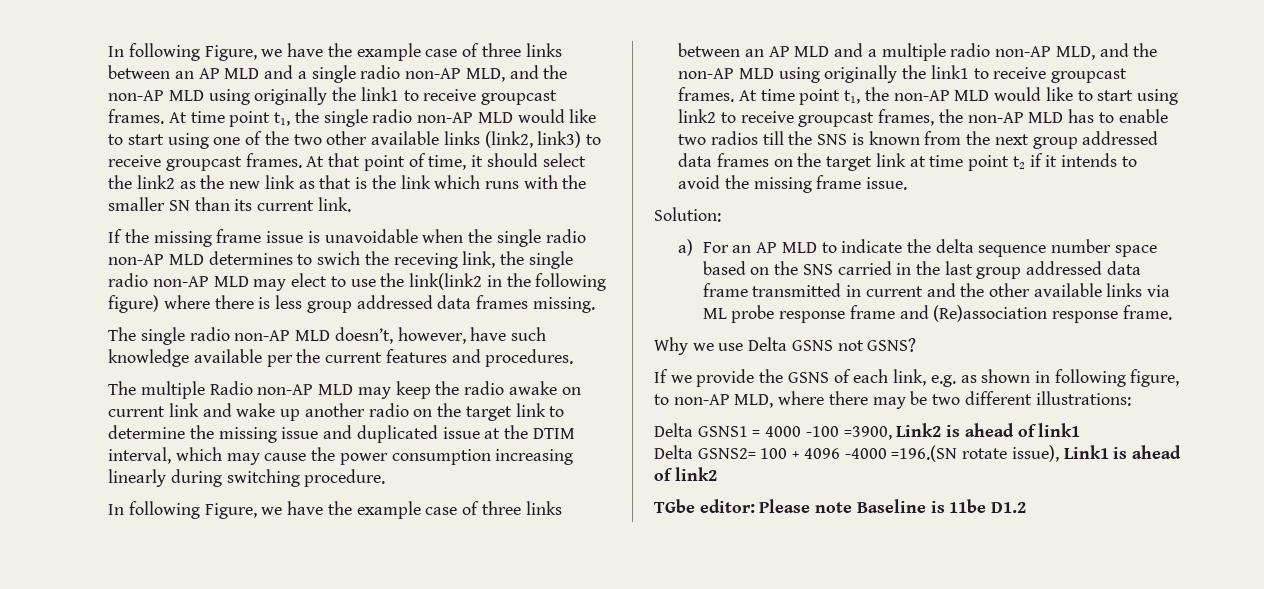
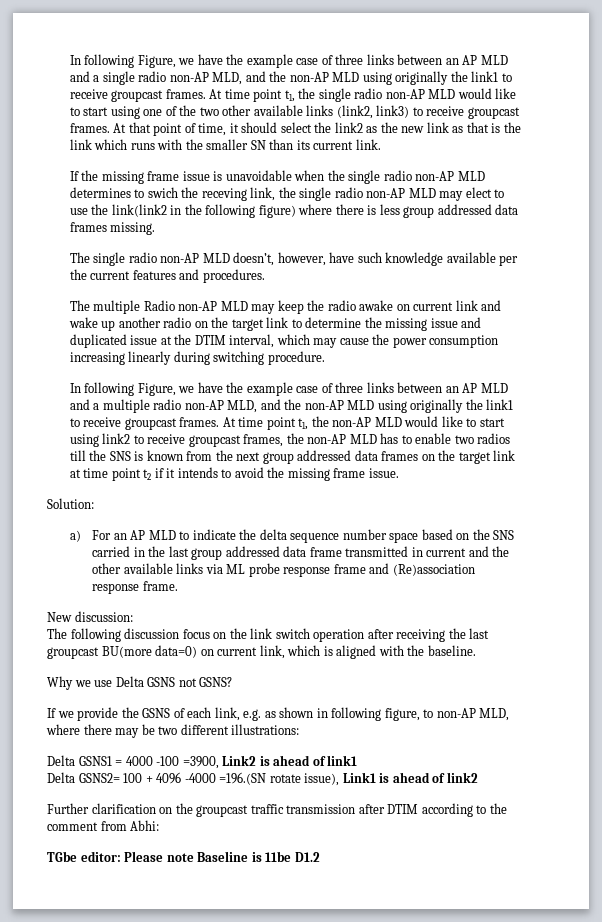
(1172, 312) none -> [47,611,133,622] [47,628,490,642] [47,645,476,659] // New discussion: // The following discussion focus on the link switch operation after receiving the last groupcast BU(more data=0) on current link, which is aligned with the baseline.
(717, 474) none -> [47,803,507,817] [47,820,160,831] // Further clarification on the groupcast traffic transmission after DTIM according to the comment from Abhi:

